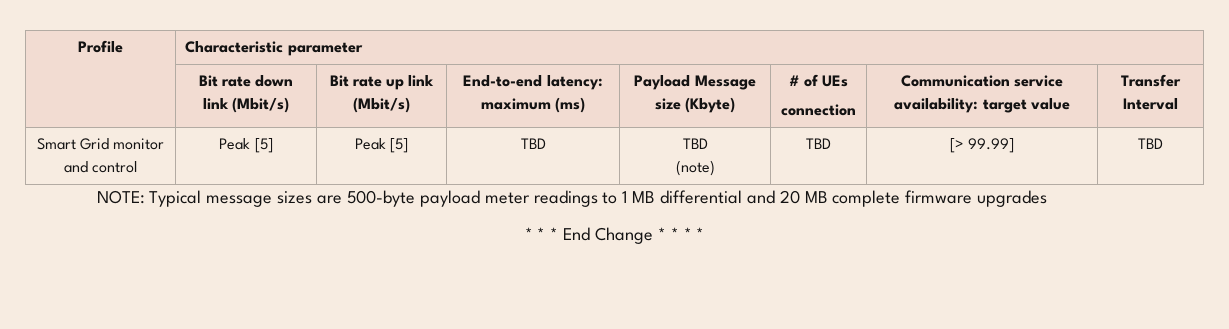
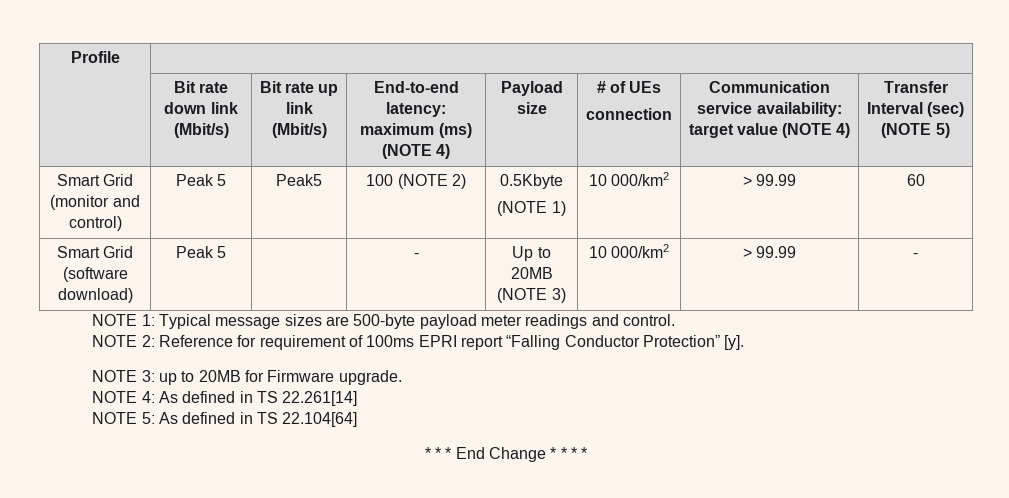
[185,41,363,56] Characteristic parameter -> (120, 57) none
(586, 105) none -> [381,144,451,159] (NOTE 4)
[694,75,756,90] Message -> (563, 88) none
[685,97,736,113] (Kbyte) -> (547, 108) none
(1070, 104) none -> [782,123,851,138] (NOTE 4)
[36,138,165,150] [63,161,138,173] [219,138,273,153] [354,138,409,153] [520,138,546,149] [682,138,708,149] [675,160,715,176] [806,138,831,149] [949,138,1015,153] [1138,138,1163,149] [96,190,145,204] // Smart Grid monitor and control | Peak [5] | Peak [5] | TBD | TBD // (note) | TBD | [> 99.99] | TBD // NOTE: -> [927,102,965,117] [881,123,950,138] [56,174,134,186] [50,195,140,210] [68,216,122,231] [175,174,227,186] [276,174,322,186] [366,174,466,189] [500,174,563,189] [497,201,566,216] [588,172,670,186] [742,174,797,186] [906,174,925,186] [56,246,134,258] [62,267,128,282] [57,288,133,303] [175,246,227,258] [413,253,419,258] [512,246,551,261] [510,267,553,279] [497,288,566,303] [588,244,670,258] [742,246,797,258] [913,253,918,258] [92,314,155,326] (sec) (NOTE 5) // Smart Grid (monitor and control) | Peak 5 | Peak5 | 100 (NOTE 2) | 0.5Kbyte // (NOTE 1) | 10 000/km2 | > 99.99 | 60 // Smart Grid (software download) | Peak 5 | | - | Up to 20MB (NOTE 3) | 10 000/km2 | > 99.99 | - // NOTE 1:
[602,190,1048,207] to 1 MB differential and 20 MB complete firmware upgrades -> [591,314,675,326] [92,335,745,350] [92,370,402,385] [92,391,358,406] [92,412,358,427] and control. // NOTE 2: Reference for requirement of 100ms EPRI report “Falling Conductor Protection” [y]. // NOTE 3: up to 20MB for Firmware upgrade. // NOTE 4: As defined in TS 22.261[14] // NOTE 5: As defined in TS 22.104[64]

